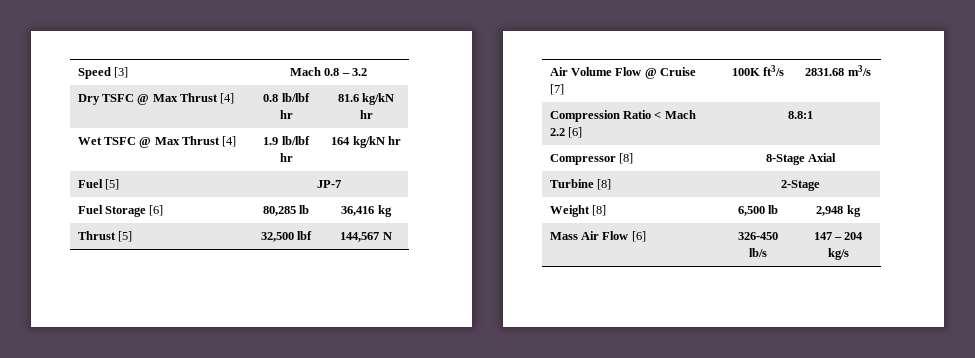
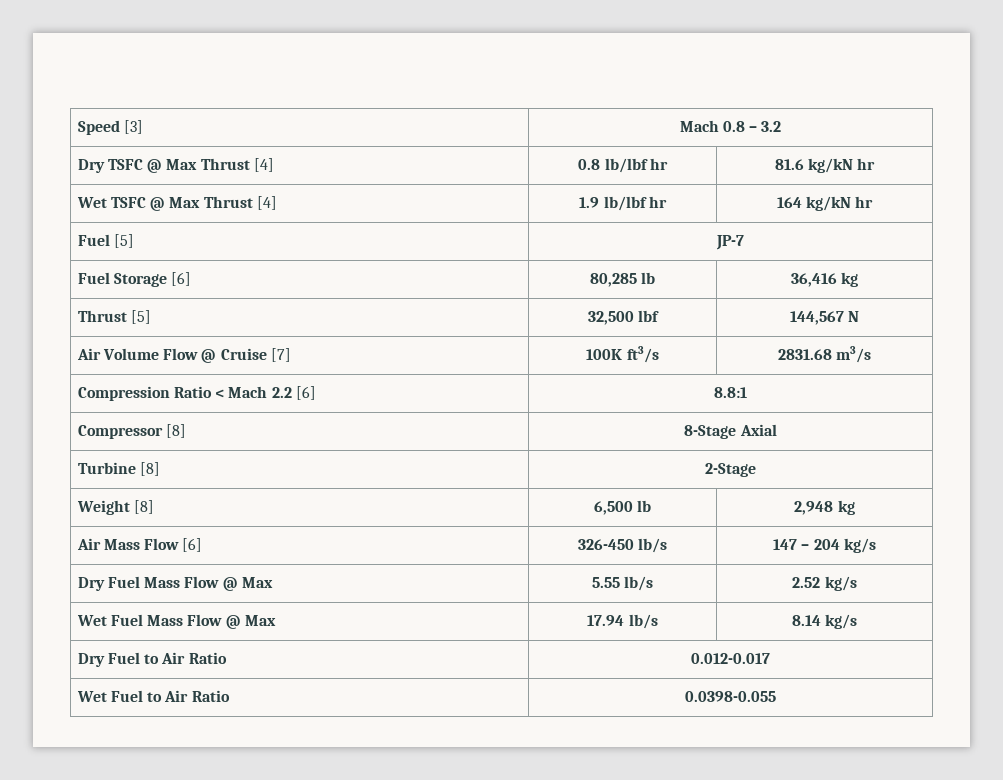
[549,231,599,240] Mass Air -> [76,538,140,550] Air Mass
(849, 254) none -> [77,576,274,591] [591,576,654,591] [792,576,857,591] [76,614,277,629] [587,614,658,629] [791,614,858,629] [77,652,227,667] [691,653,770,664] [76,690,230,702] [685,691,776,702] // Dry Fuel Mass Flow @ Max | 5.55 lb/s | 2.52 kg/s // Wet Fuel Mass Flow @ Max | 17.94 lb/s | 8.14 kg/s // Dry Fuel to Air Ratio | 0.012-0.017 // Wet Fuel to Air Ratio | 0.0398-0.055

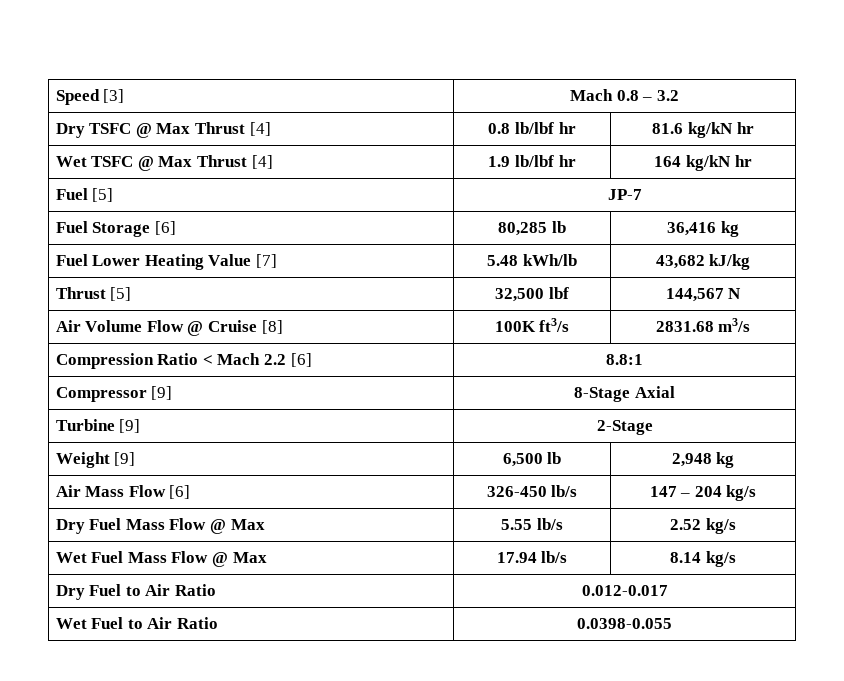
(859, 279) none -> [55,254,278,270] [487,254,577,266] [655,254,751,270] // Fuel Lower Heating Value [7] | 5.48 kWh/lb | 43,682 kJ/kg
[271,348,292,362] [7] -> [261,320,283,334] [8]
[165,424,186,438] [8] -> [151,386,173,400] [9]
[139,462,160,476] [8] -> [119,419,141,433] [9]
[133,500,154,514] [8] -> [114,452,136,466] [9]

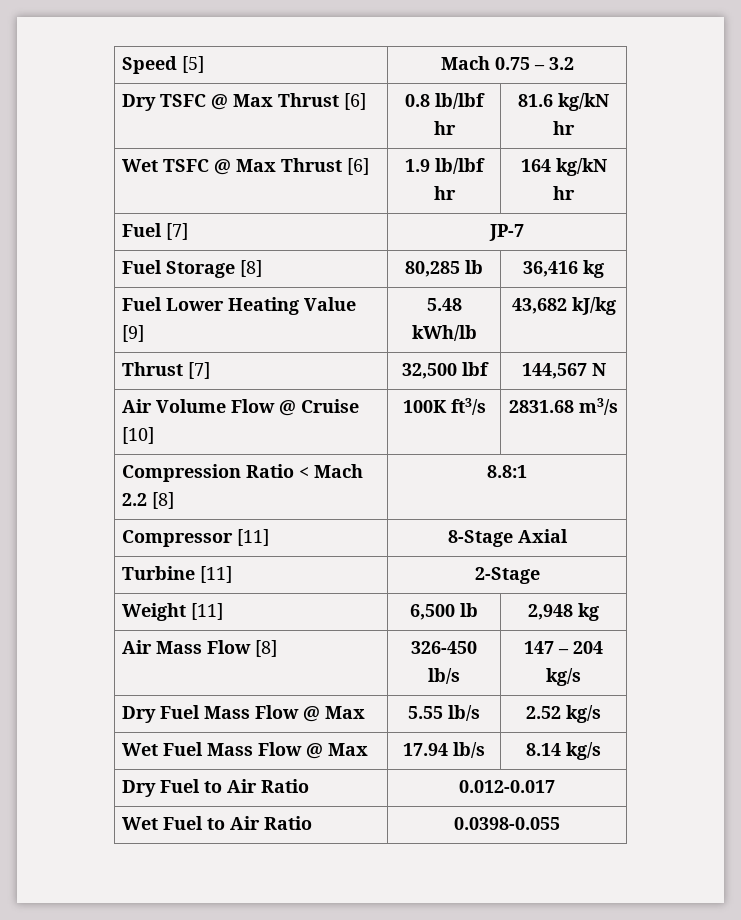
[103,89,125,103] [570,89,639,101] [3] | Mach 0.8 -> [182,56,205,73] [440,56,530,70] [5] | Mach 0.75
[249,122,271,136] [4] -> [344,93,367,110] [6]
[251,155,273,169] [4] -> [347,158,370,175] [6]
[92,188,114,202] [5] -> [166,223,189,240] [7]
[154,221,176,235] [6] -> [240,260,263,277] [8]
[256,254,278,268] [7] -> [122,325,145,342] [9]
[110,287,132,301] [5] -> [188,362,211,379] [7]
[261,320,283,334] [8] -> [122,427,155,444] [10]
[290,353,312,367] [6] -> [152,492,175,509] [8]
[151,386,173,400] [9] -> [237,529,270,546] [11]
[119,419,141,433] [9] -> [200,566,233,583] [11]
[114,452,136,466] [9] -> [191,603,224,620] [11]
[169,485,191,499] [6] -> [255,640,278,657] [8]

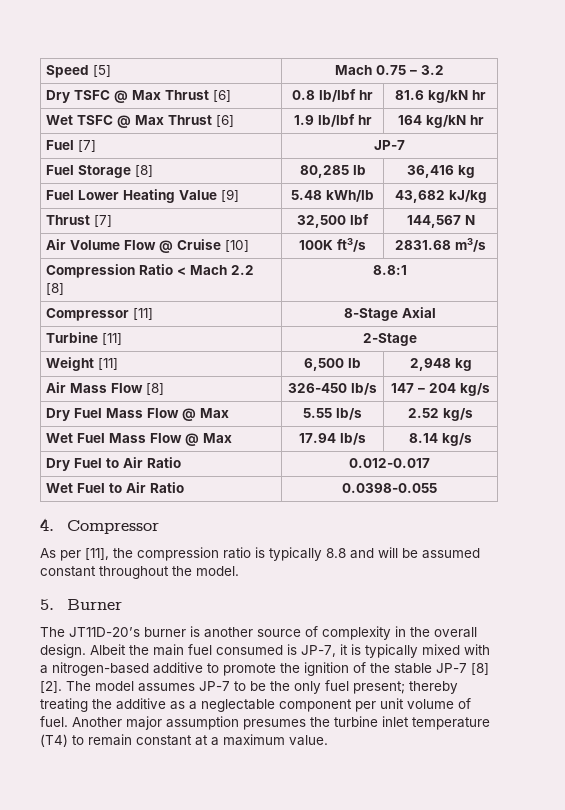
(560, 823) none -> [40,518,159,534] [40,547,480,561] [40,566,239,579] [40,599,122,610] [40,626,477,640] [40,644,490,658] [40,662,489,676] [40,680,458,694] [40,698,471,712] [40,716,490,730] [40,734,328,747] // 4. Compressor // As per [11], the compression ratio is typically 8.8 and will be assumed constant throughout the model. // 5. Burner // The JT11D-20’s burner is another source of complexity in the overall design. Albeit the main fuel consumed is JP-7, it is typically mixed with a nitrogen-based additive to promote the ignition of the stable JP-7 [8] [2]. The model assumes JP-7 to be the only fuel present; thereby treating the additive as a neglectable component per unit volume of fuel. Another major assumption presumes the turbine inlet temperature (T4) to remain constant at a maximum value.

